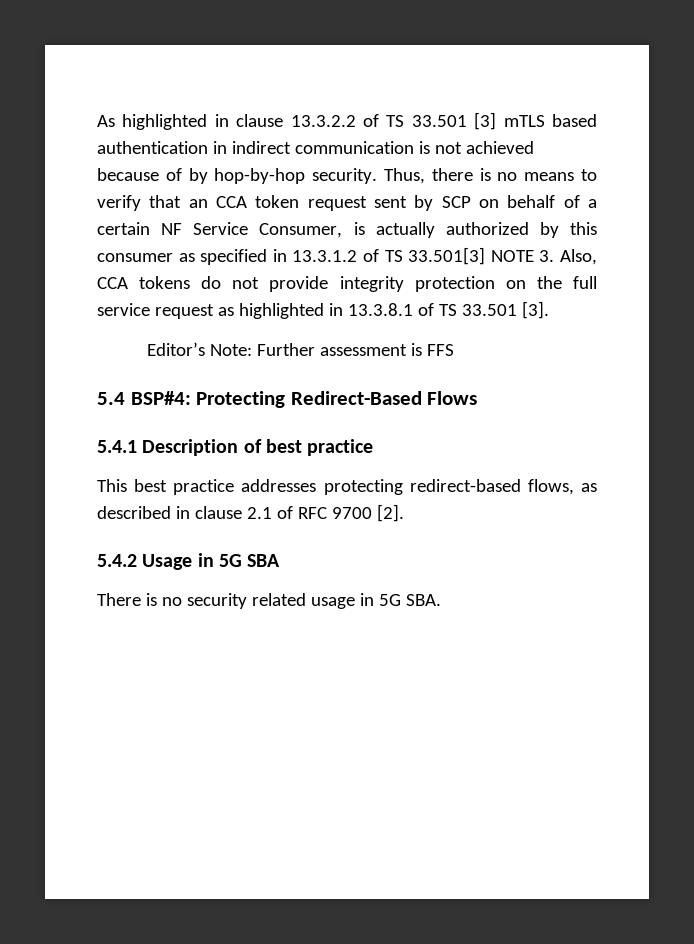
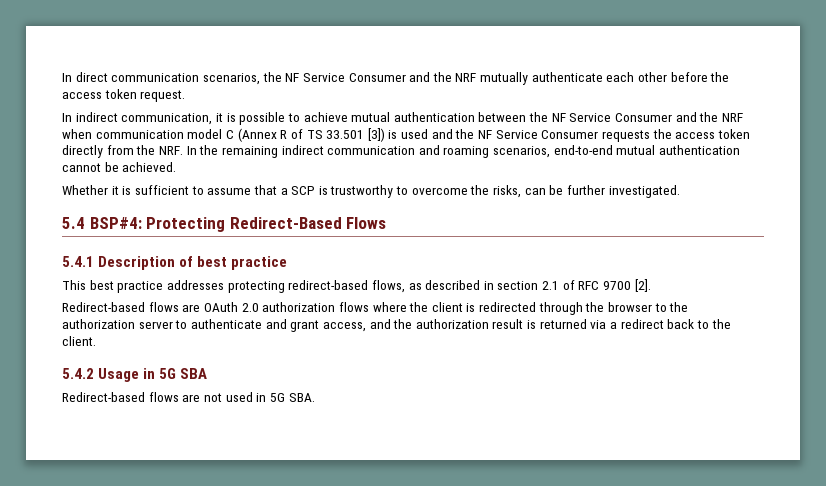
[97,112,597,130] [97,141,534,154] [97,168,597,184] [97,195,597,211] [97,222,597,238] [97,247,598,265] [97,276,597,292] [97,301,549,319] [147,342,455,356] As highlighted in clause 13.3.2.2 of TS 33.501 [3] mTLS based authentication in indirect communication is not achieved because of by hop-by-hop security. Thus, there is no means to verify that an CCA token request sent by SCP on behalf of a certain NF Service Consumer, is actually authorized by this consumer as specified in 13.3.1.2 of TS 33.501[3] NOTE 3. Also, CCA tokens do not provide integrity protection on the full service request as highlighted in 13.3.8.1 of TS 33.501 [3]. // Editor’s Note: Further assessment is FFS -> [62,72,730,85] [62,89,186,102] [62,112,743,125] [62,128,750,142] [62,145,741,158] [62,162,177,172] [62,185,680,198] In direct communication scenarios, the NF Service Consumer and the NRF mutually authenticate each other before the access token request. // In indirect communication, it is possible to achieve mutual authentication between the NF Service Consumer and the NRF when communication model C (Annex R of TS 33.501 [3]) is used and the NF Service Consumer requests the access token directly from the NRF. In the remaining indirect communication and roaming scenarios, end-to-end mutual authentication cannot be achieved. // Whether it is sufficient to assume that a SCP is trustworthy to overcome the risks, can be further investigated.
[194,506,242,519] clause -> [497,281,539,290] section
(404, 513) none -> [62,302,689,315] [62,319,731,332] [62,336,96,346] // Redirect-based flows are OAuth 2.0 authorization flows where the client is redirected through the browser to the authorization server to authenticate and grant access, and the authorization result is returned via a redirect back to the client.
[97,593,355,609] There is no security related usage -> [62,392,253,402] Redirect-based flows are not used

